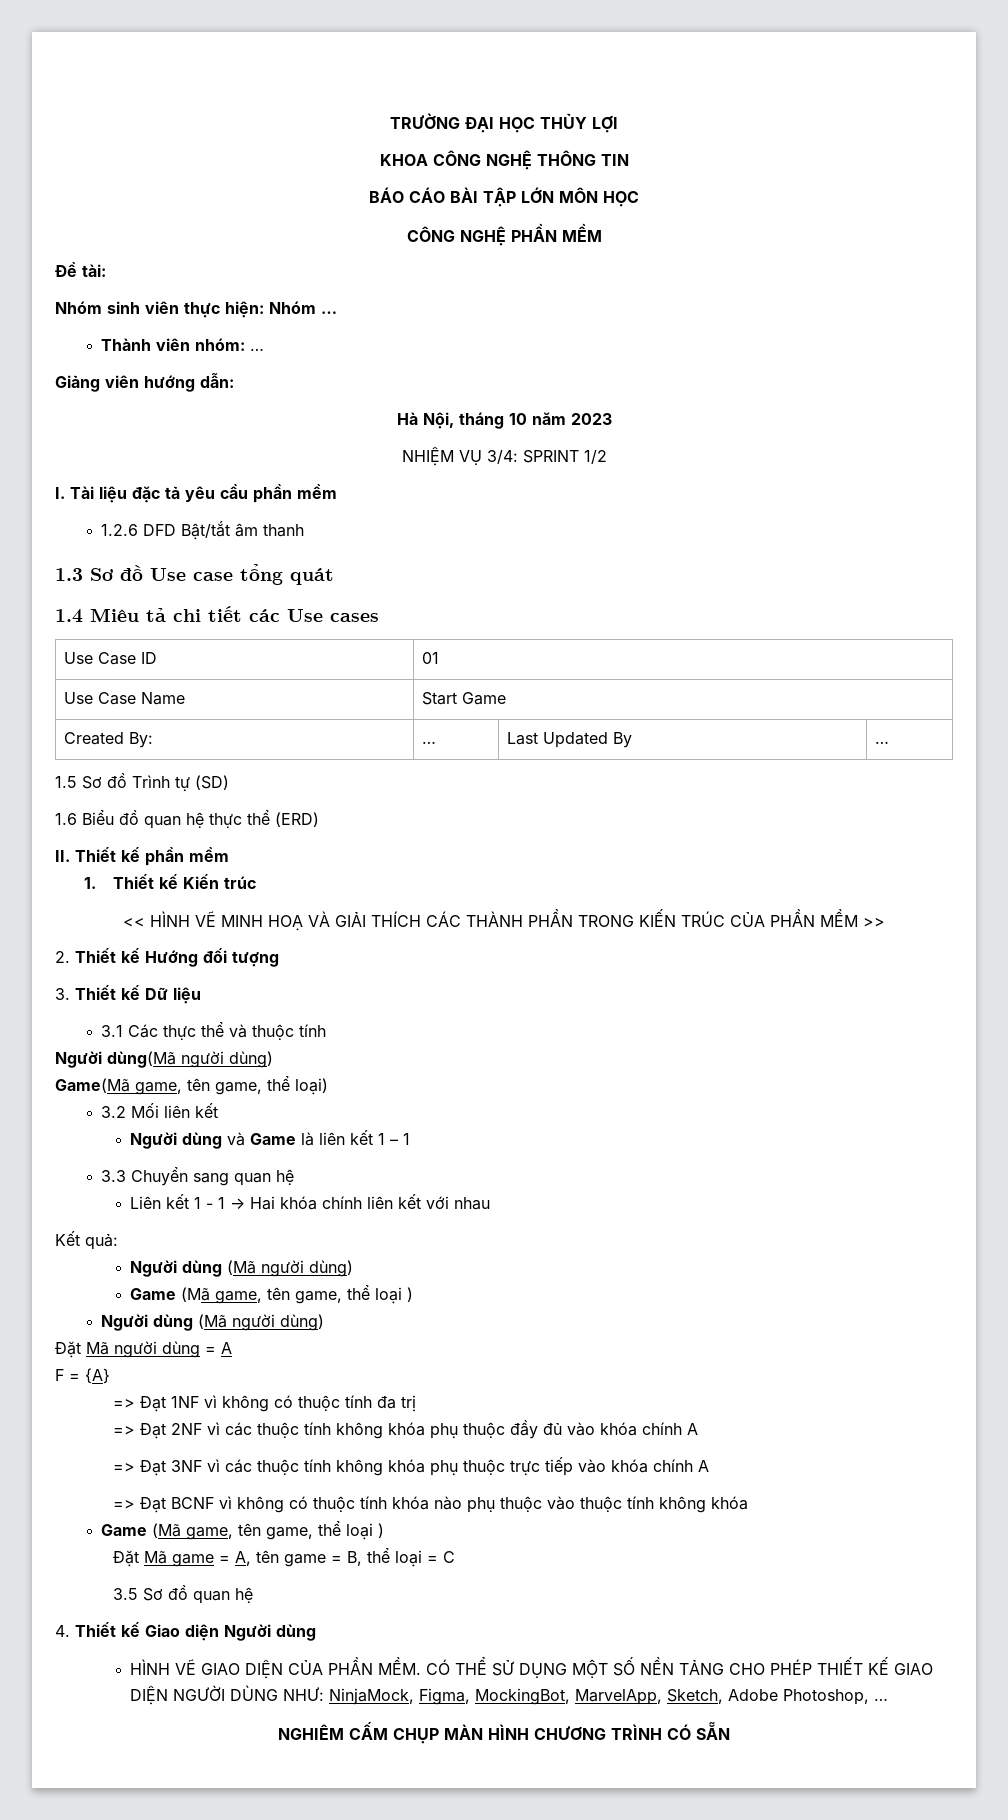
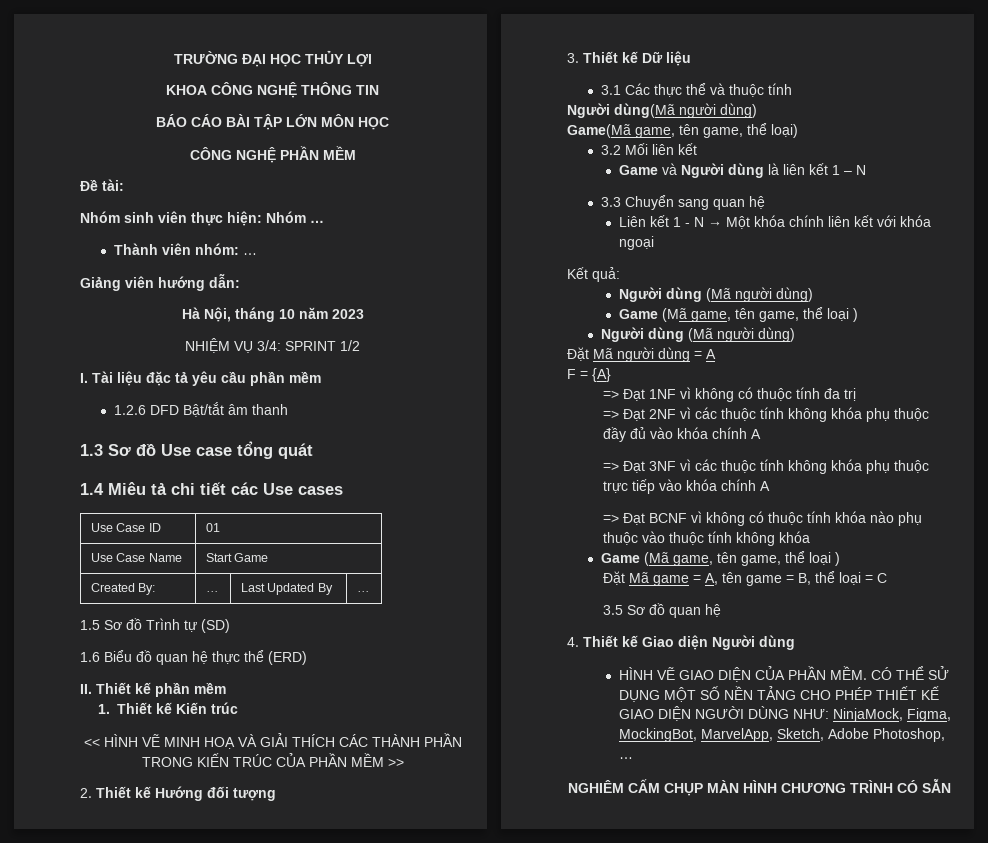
[130,1132,297,1149] Người dùng và Game -> [618,163,764,178] Game và Người dùng
[403,1133,411,1145] 1 -> [855,165,866,175] N
[218,1196,276,1210] 1 → Hai -> [693,216,750,229] N → Một
[454,1197,491,1210] nhau -> [899,215,931,227] [618,236,654,250] khóa ngoại

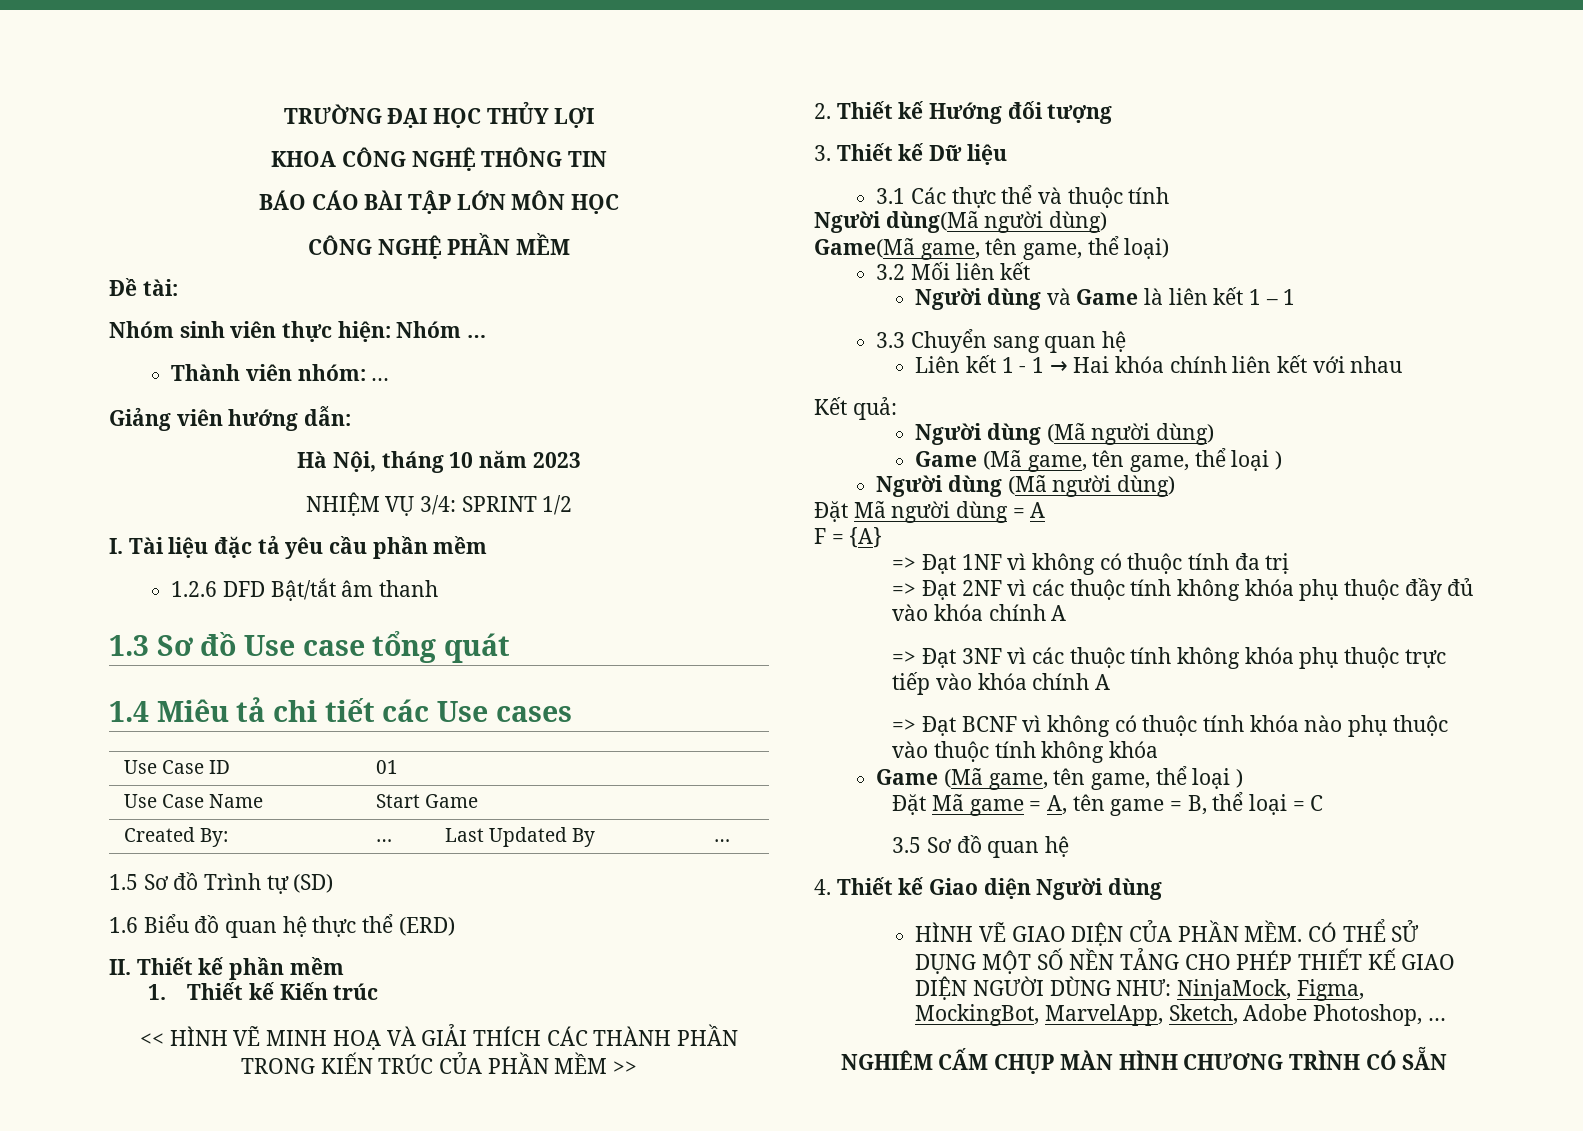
[618,163,764,178] Game và Người dùng -> [915,288,1139,310] Người dùng và Game
[855,165,866,175] N -> [1283,289,1296,305] 1
[693,216,750,229] N → Một -> [1031,356,1110,373] 1 → Hai
[899,215,931,227] [618,236,654,250] khóa ngoại -> [1350,356,1403,373] nhau

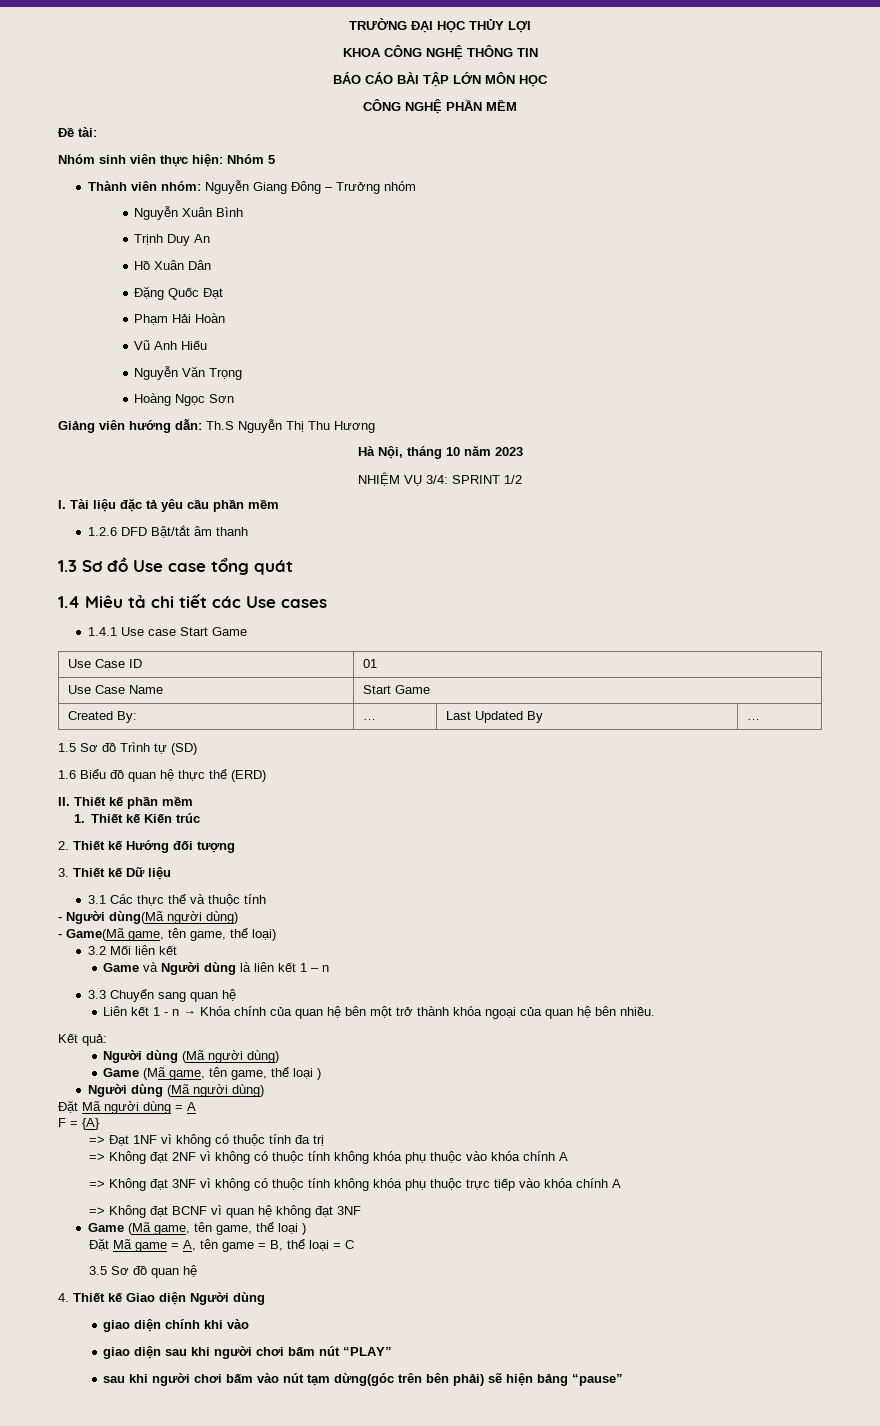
[467,335,487,338] … -> [268,155,275,164] 5
[371,378,390,381] … -> [204,180,416,194] [134,206,244,220] [134,234,211,246] [134,260,212,270] [134,286,224,300] [134,313,226,325] [134,340,208,350] [134,366,243,380] [134,393,235,406] Nguyễn Giang Đông – Trưởng nhóm // Nguyễn Xuân Bình // Trịnh Duy An // Hồ Xuân Dân // Đặng Quốc Đạt // Phạm Hải Hoàn // Vũ Anh Hiếu // Nguyễn Văn Trọng // Hoàng Ngọc Sơn
(352, 416) none -> [206,419,375,433] Th.S Nguyễn Thị Thu Hương
(572, 714) none -> [87,627,247,636] // 1.4.1 Use case Start Game
[140,1024,738,1050] [240,1052,638,1074] // << HÌNH VẼ MINH HOẠ VÀ GIẢI THÍCH CÁC THÀNH PHẦN TRONG KIẾN TRÚC CỦA PHẦN MỀM >> -> (201, 818) none
(1170, 195) none -> [58,916,62,921] -
(1108, 222) none -> [58,933,62,938] -
[915,288,1139,310] Người dùng và Game -> [103,962,237,975] Game và Người dùng
[1283,289,1296,305] 1 -> [322,965,330,972] n
[1031,355,1403,373] 1 → Hai khóa chính liên kết với nhau -> [172,1006,656,1019] n → Khóa chính của quan hệ bên một trở thành khóa ngoại của quan hệ bên nhiều.
[921,578,1474,601] [892,604,1067,621] [892,647,1064,668] Đạt 2NF vì các thuộc tính không khóa phụ thuộc đầy đủ vào khóa chính A // => Đạt 3NF vì các -> [109,1151,569,1164] [89,1178,269,1191] Không đạt 2NF vì không có thuộc tính không khóa phụ thuộc vào khóa chính A // => Không đạt 3NF vì không có
[921,715,1448,737] [892,741,1158,763] Đạt BCNF vì không có thuộc tính khóa nào phụ thuộc vào thuộc tính không khóa -> [109,1205,362,1218] Không đạt BCNF vì quan hệ không đạt 3NF
[915,919,1420,946] [915,948,1456,974] [915,976,1364,1001] [915,1004,1446,1026] [840,1046,1448,1074] HÌNH VẼ GIAO DIỆN CỦA PHẦN MỀM. CÓ THỂ SỬ DỤNG MỘT SỐ NỀN TẢNG CHO PHÉP THIẾT KẾ GIAO DIỆN NGƯỜI DÙNG NHƯ: NinjaMock, Figma, MockingBot, MarvelApp, Sketch, Adobe Photoshop, … // NGHIÊM CẤM CHỤP MÀN HÌNH CHƯƠNG TRÌNH CÓ SẴN -> [103,1319,250,1332] [103,1346,393,1359] [103,1373,624,1386] giao diện chính khi vào // giao diện sau khi người chơi bấm nút “PLAY” // sau khi người chơi bấm vào nút tạm dừng(góc trên bên phải) sẽ hiện bảng “pause”

